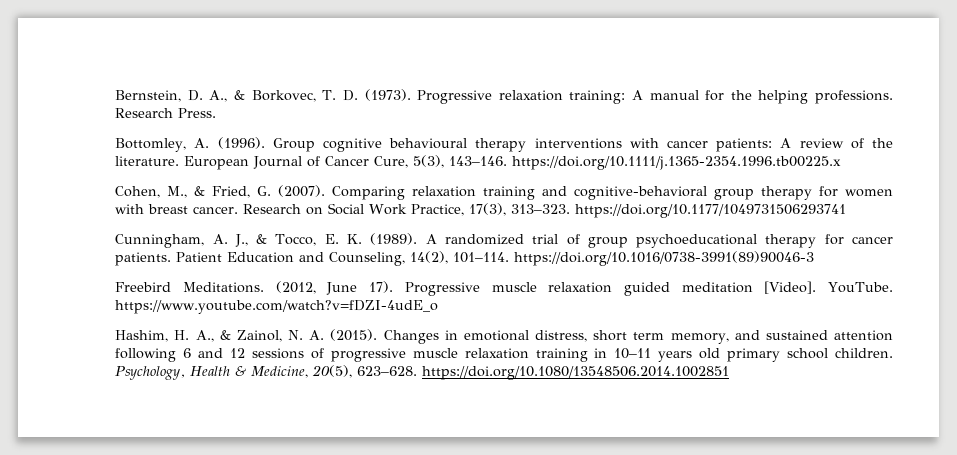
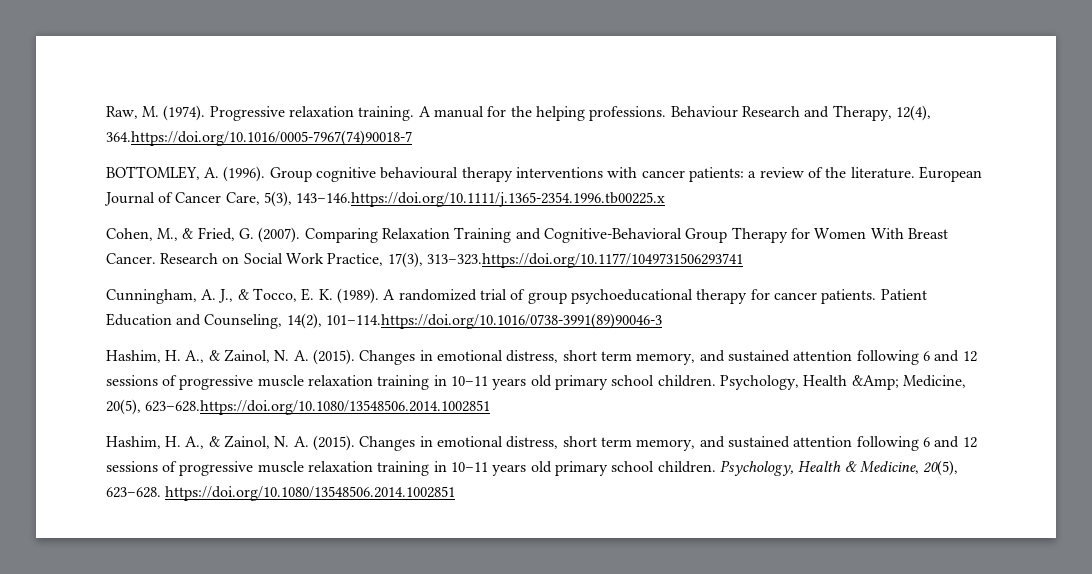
[115,89,411,102] Bernstein, D. A., & Borkovec, T. D. (1973). -> [105,105,206,121] Raw, M. (1974).
[569,90,626,104] training: -> [358,106,415,121] training.
[115,108,217,118] [115,138,187,152] Research Press. // Bottomley, -> [670,105,931,121] [105,130,412,146] [105,166,200,180] Behaviour Research and Therapy, 12(4), 364.https://doi.org/10.1016/0005-7967(74)90018-7 // BOTTOMLEY,
[780,138,792,148] A -> [748,171,757,178] a
[374,155,842,170] Cure, 5(3), 143–146. https://doi.org/10.1111/j.1365-2354.1996.tb00225.x -> [225,191,666,207] Care, 5(3), 143–146.https://doi.org/10.1111/j.1365-2354.1996.tb00225.x
[412,186,893,200] [115,204,239,214] relaxation training and cognitive-behavioral group therapy for women with breast cancer. -> [382,227,948,243] [105,253,156,264] Relaxation Training and Cognitive-Behavioral Group Therapy for Women With Breast Cancer.
[511,204,847,218] 313–323. https://doi.org/10.1177/1049731506293741 -> [427,253,744,268] 313–323.https://doi.org/10.1177/1049731506293741
[453,251,815,266] [115,281,894,296] [115,300,439,314] 101–114. https://doi.org/10.1016/0738-3991(89)90046-3 // Freebird Meditations. (2012, June 17). Progressive muscle relaxation guided meditation [Video]. YouTube. https://www.youtube.com/watch?v=fDZI-4udE_o -> [326,313,663,329] [105,349,977,365] [105,375,966,390] [105,399,491,415] 101–114.https://doi.org/10.1016/0738-3991(89)90046-3 // Hashim, H. A., & Zainol, N. A. (2015). Changes in emotional distress, short term memory, and sustained attention following 6 and 12 sessions of progressive muscle relaxation training in 10–11 years old primary school children. Psychology, Health &Amp; Medicine, 20(5), 623–628.https://doi.org/10.1080/13548506.2014.1002851

